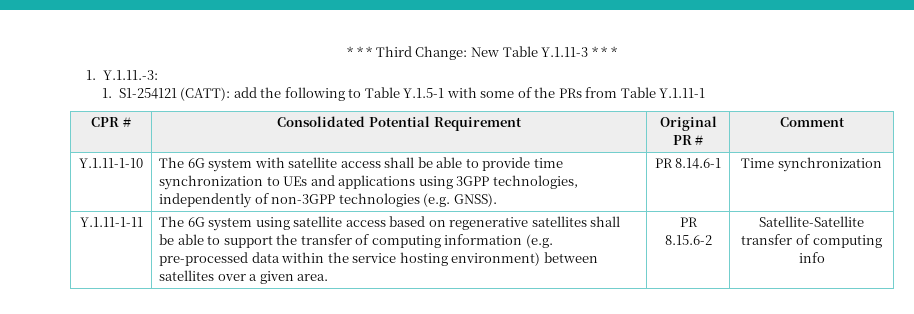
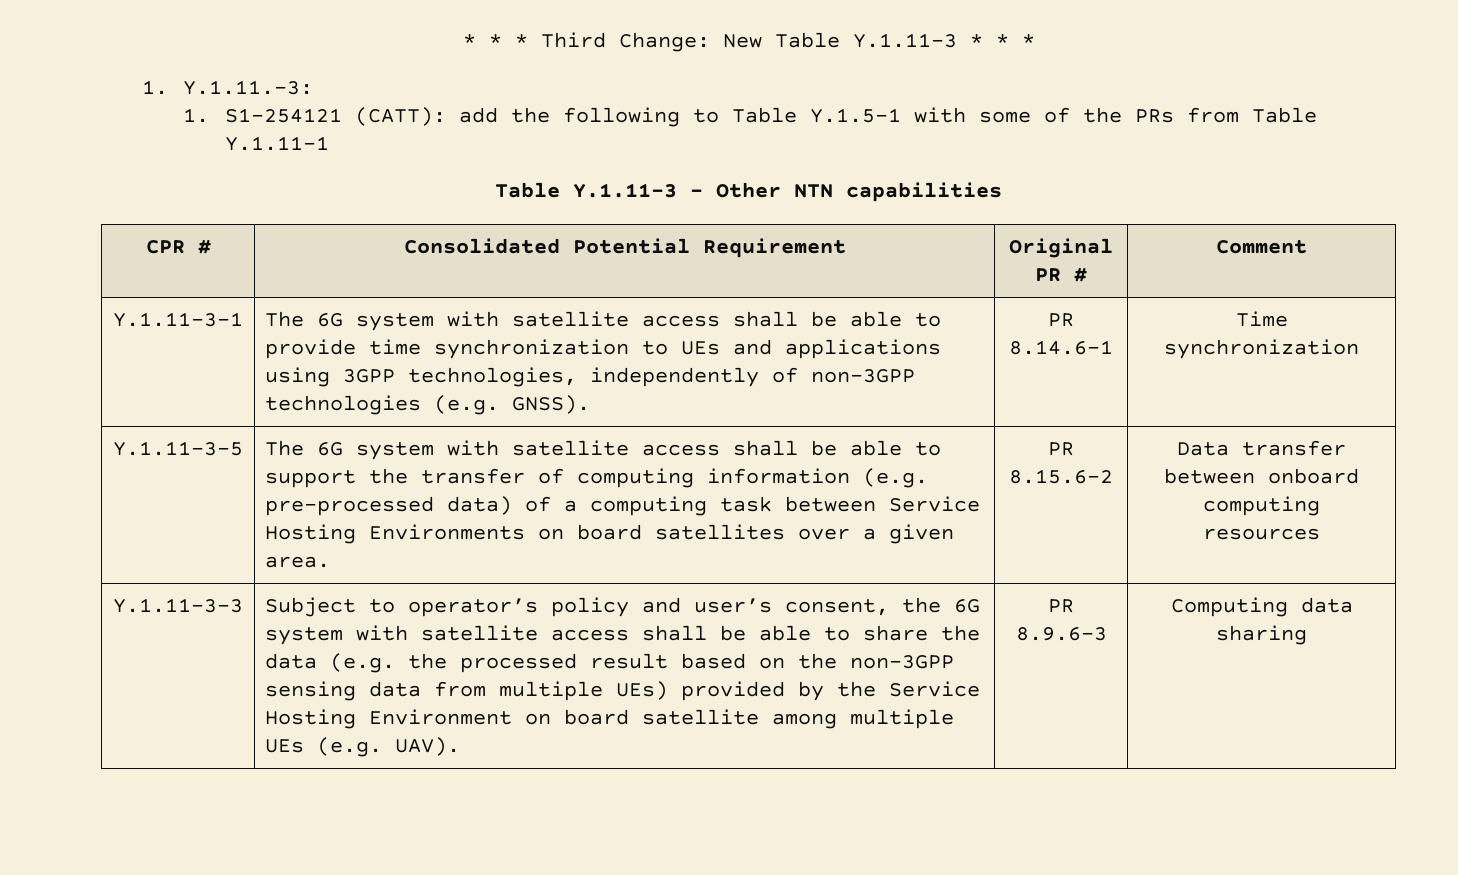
(706, 93) none -> [495,182,1002,202] // Table Y.1.11-3 – Other NTN capabilities
[79,158,143,168] Y.1.11-1-10 -> [113,312,243,327] Y.1.11-3-1
[79,217,143,227] [159,216,587,231] Y.1.11-1-11 | The 6G system using satellite access based on regenerative satellites -> [113,441,243,456] [265,440,721,460] Y.1.11-3-5 | The 6G system with satellite access
[251,252,598,266] data within the service hosting environment) between -> [447,496,981,516] [265,524,643,544] data) of a computing task between Service Hosting Environments on board
[759,216,865,227] [741,234,882,248] [798,252,825,263] Satellite-Satellite transfer of computing info -> [1177,440,1346,456] [1164,468,1359,484] [1203,496,1320,516] [1203,528,1320,540] [113,598,243,613] [265,597,981,617] [265,625,981,645] [265,653,955,673] [265,681,981,701] [265,709,955,729] [265,737,461,757] [1048,599,1074,613] [1015,627,1107,641] [1170,597,1353,617] [1216,625,1307,645] Data transfer between onboard computing resources // Y.1.11-3-3 | Subject to operator’s policy and user’s consent, the 6G system with satellite access shall be able to share the data (e.g. the processed result based on the non-3GPP sensing data from multiple UEs) provided by the Service Hosting Environment on board satellite among multiple UEs (e.g. UAV). | PR 8.9.6-3 | Computing data sharing

